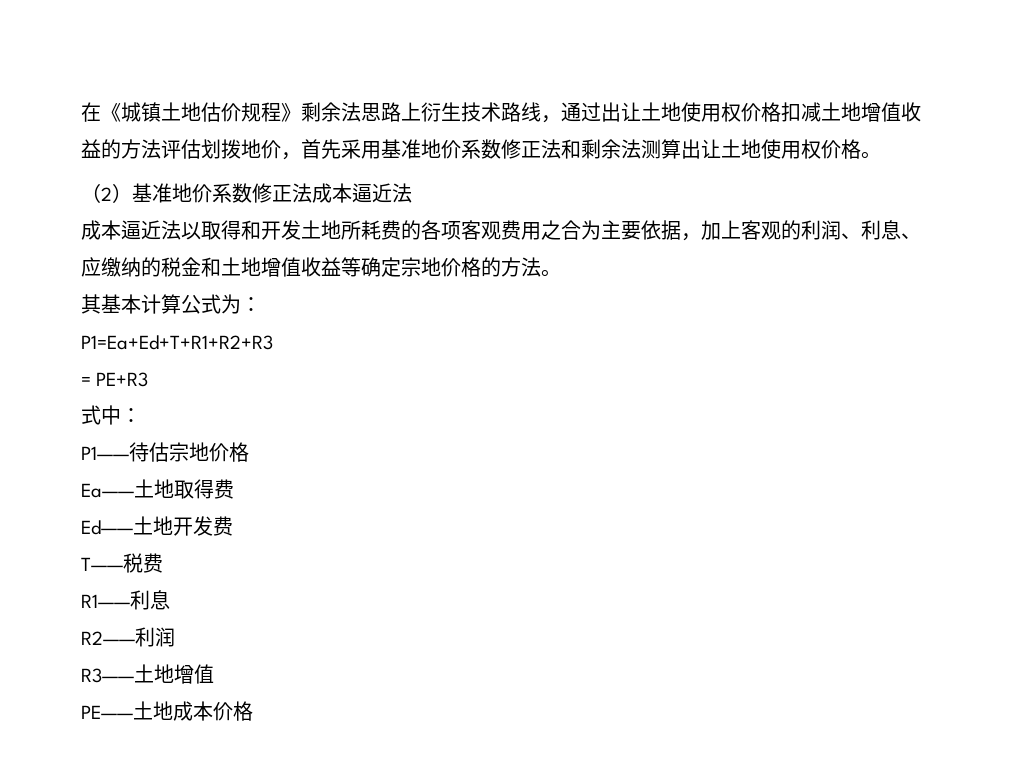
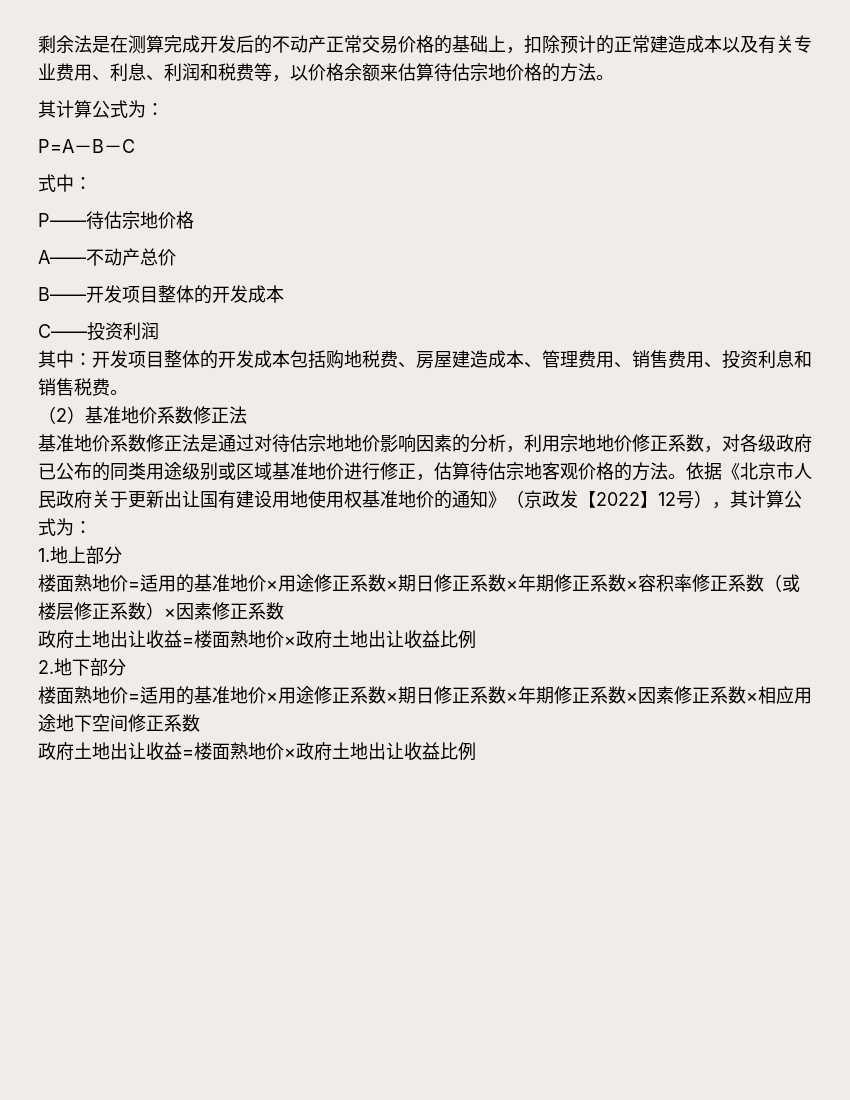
[81,102,921,123] [81,139,861,160] 在《城镇土地估价规程》剩余法思路上衍生技术路线，通过出让土地使用权价格扣减土地增值收益的方法评估划拨地价，首先采用基准地价系数修正法和剩余法测算出让土地使用权价格 -> [38,35,812,54] [38,63,614,82] [38,100,164,118] [38,139,135,153] [38,174,92,192] [38,211,194,230] [38,248,176,266] [38,285,284,304] [38,322,159,341] [38,350,812,369] [38,378,110,396] 剩余法是在测算完成开发后的不动产正常交易价格的基础上，扣除预计的正常建造成本以及有关专业费用、利息、利润和税费等，以价格余额来估算待估宗地价格的方法。 // 其计算公式为： // P=A－B－C // 式中： // P——待估宗地价格 // A——不动产总价 // B——开发项目整体的开发成本 // C——投资利润 // 其中：开发项目整体的开发成本包括购地税费、房屋建造成本、管理费用、销售费用、投资利息和销售税费
[312,183,412,203] [81,220,921,241] [81,257,561,277] [81,294,261,314] [81,335,273,350] [81,372,149,387] [81,405,141,425] [81,442,249,462] [81,479,234,499] [81,516,233,536] [81,553,163,573] [81,590,170,610] [81,627,175,647] [81,664,214,684] [81,701,253,721] 成本逼近法 // 成本逼近法以取得和开发土地所耗费的各项客观费用之合为主要依据，加上客观的利润、利息、应缴纳的税金和土地增值收益等确定宗地价格的方法。 // 其基本计算公式为： // P1=Ea+Ed+T+R1+R2+R3 // = PE+R3 // 式中： // P1——待估宗地价格 // Ea——土地取得费 // Ed——土地开发费 // T——税费 // R1——利息 // R2——利润 // R3——土地增值 // PE——土地成本价格 -> [38,434,812,453] [38,462,812,481] [38,490,802,509] [38,518,92,536] [38,546,122,564] [38,574,800,593] [38,602,284,620] [38,630,476,649] [38,658,126,676] [38,686,812,705] [38,714,200,732] [38,742,476,761] // 基准地价系数修正法是通过对待估宗地地价影响因素的分析，利用宗地地价修正系数，对各级政府已公布的同类用途级别或区域基准地价进行修正，估算待估宗地客观价格的方法。依据《北京市人民政府关于更新出让国有建设用地使用权基准地价的通知》（京政发【2022】12号），其计算公式为： // 1.地上部分 // 楼面熟地价=适用的基准地价×用途修正系数×期日修正系数×年期修正系数×容积率修正系数（或楼层修正系数）×因素修正系数 // 政府土地出让收益=楼面熟地价×政府土地出让收益比例 // 2.地下部分 // 楼面熟地价=适用的基准地价×用途修正系数×期日修正系数×年期修正系数×因素修正系数×相应用途地下空间修正系数 // 政府土地出让收益=楼面熟地价×政府土地出让收益比例

